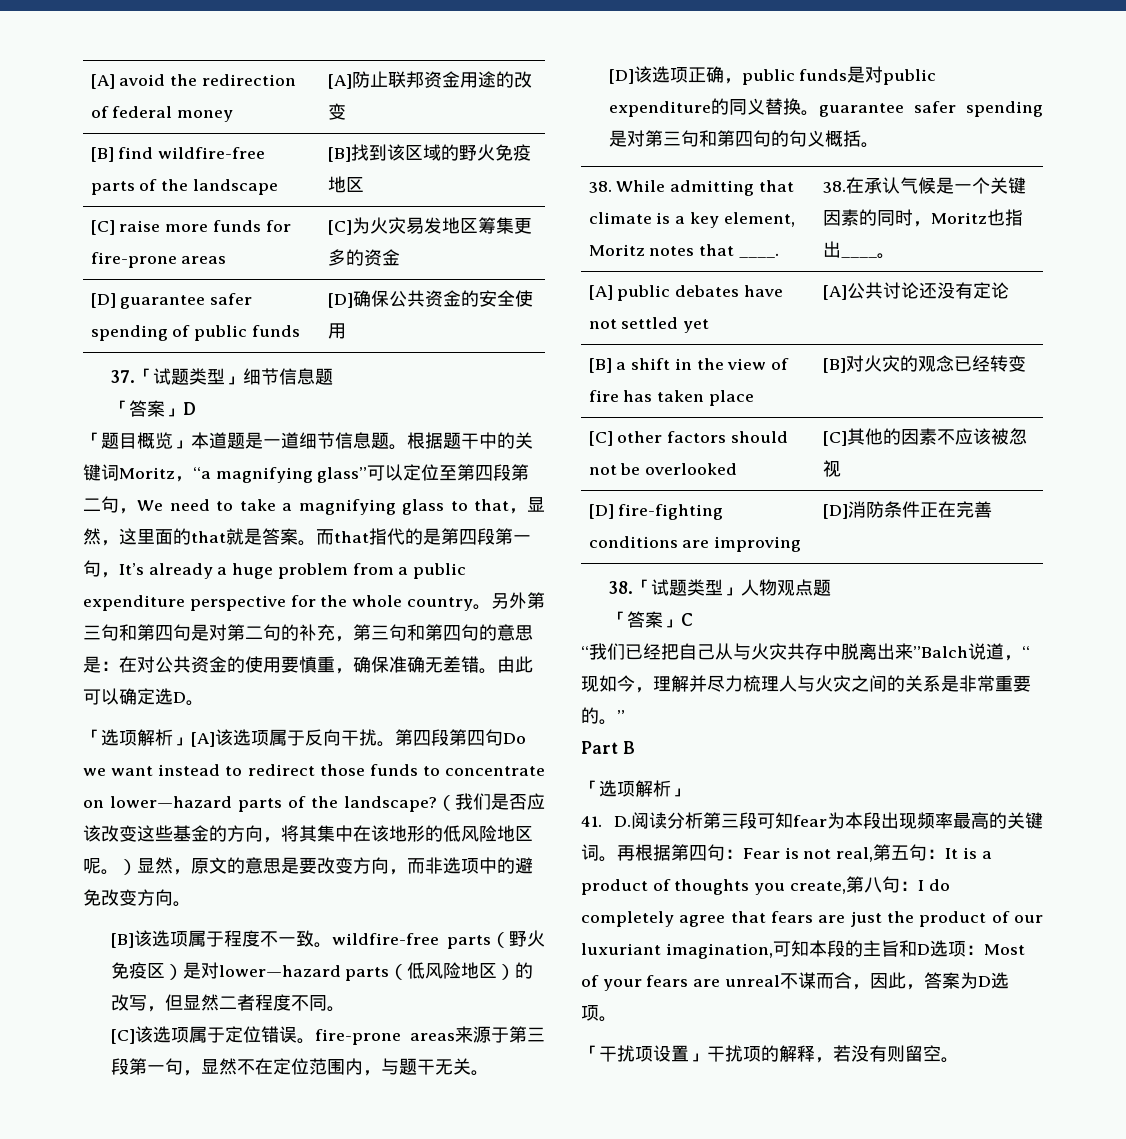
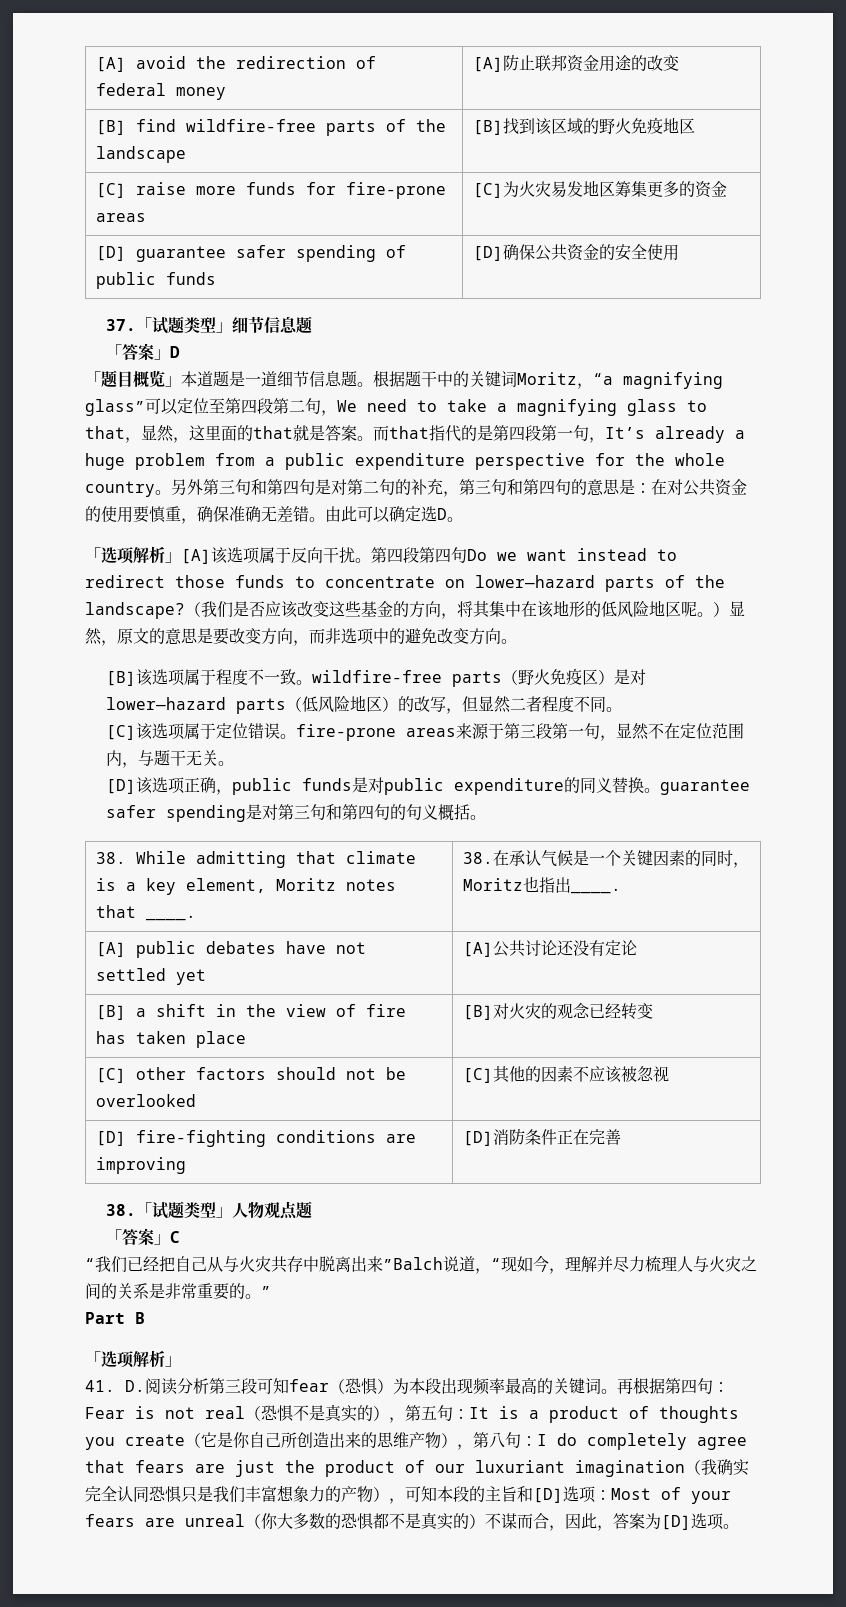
[840,253,895,259] ____。 -> [571,888,622,894] ____.
(827, 821) none -> [329,1378,393,1395] （恐惧）
[836,847,874,862] real, -> [205,1404,405,1423] real（恐惧不是真实的），
[789,881,846,894] create, -> [125,1432,473,1450] create（它是你自己所创造出来的思维产物），
[665,943,773,959] imagination, -> [575,1459,749,1477] [85,1485,405,1504] imagination（我确实完全认同恐惧只是我们丰富想象力的产物），
[916,944,930,955] D -> [533,1488,563,1503] [D]
(780, 981) none -> [245,1512,485,1530] （你大多数的恐惧都不是真实的）
[977,976,991,987] D -> [661,1515,691,1530] [D]
[581,1045,959,1063] // 「干扰项设置」干扰项的解释，若没有则留空。 -> (739, 1526) none

